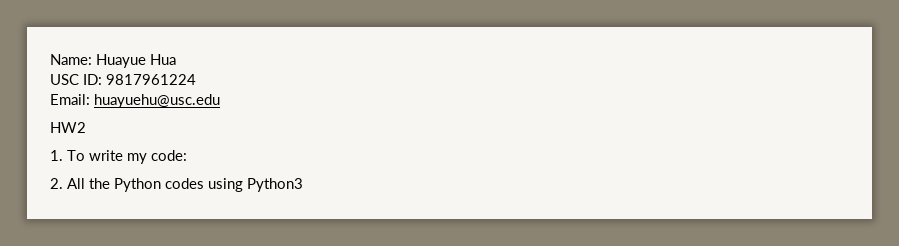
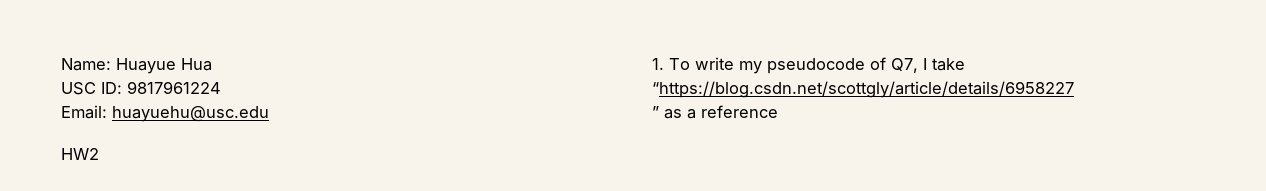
[151,150,187,161] [50,178,303,192] code: // 2. All the Python codes using Python3 -> [767,57,965,74] [652,81,1074,98] [652,105,778,119] pseudocode of Q7, I take “https://blog.csdn.net/scottgly/article/details/6958227 // ” as a reference

